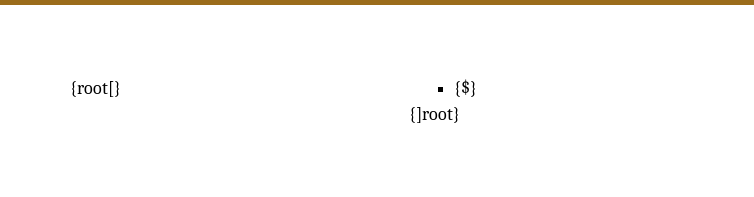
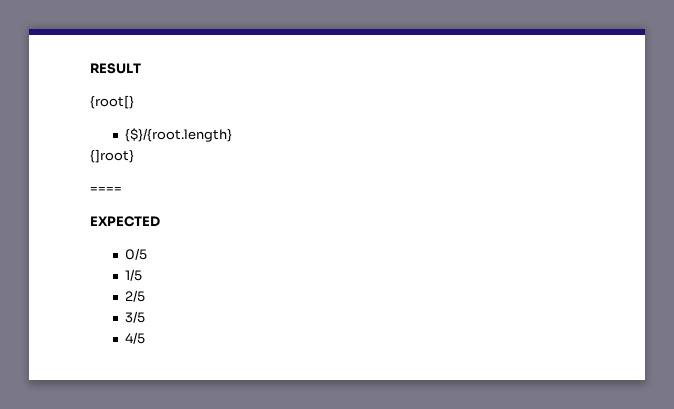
(70, 89) none -> [90,63,141,74] RESULT //
[453,79,477,97] {$} -> [124,128,232,142] {$}/{root.length}
(460, 115) none -> [90,187,122,193] [90,216,160,227] [124,248,147,260] [124,269,142,281] [124,290,145,302] [124,311,145,323] [124,332,145,344] // ==== // EXPECTED // 0/5 // 1/5 // 2/5 // 3/5 // 4/5

